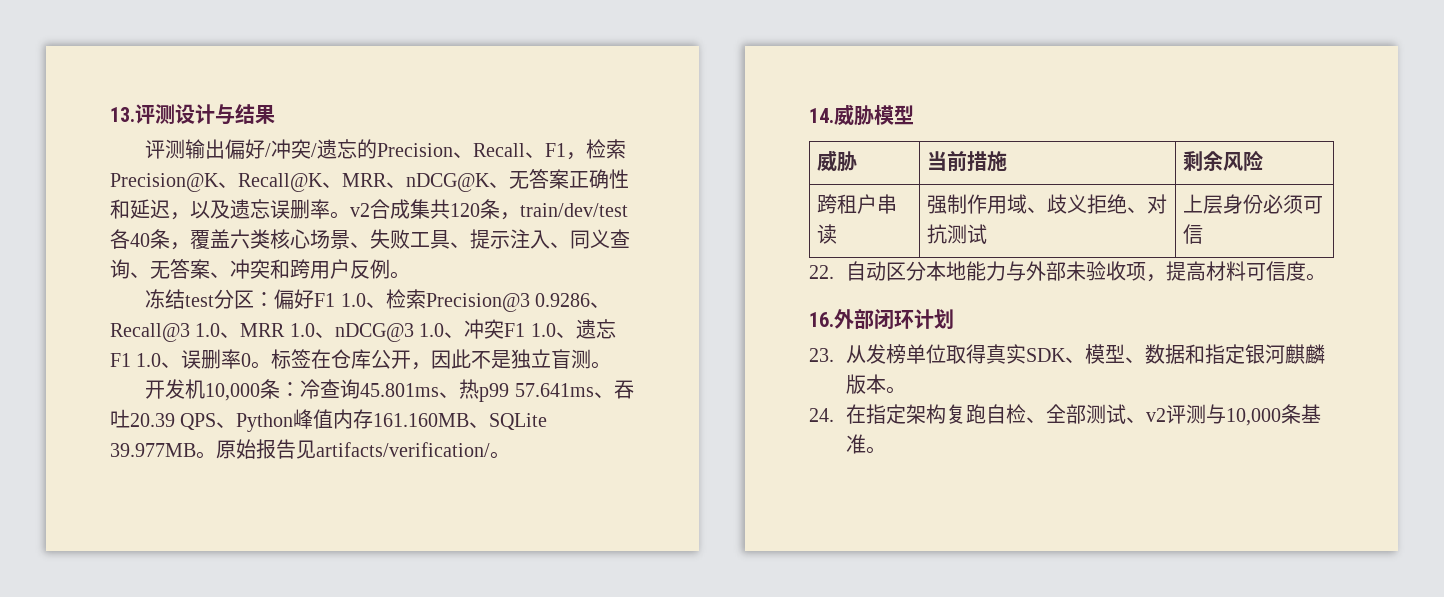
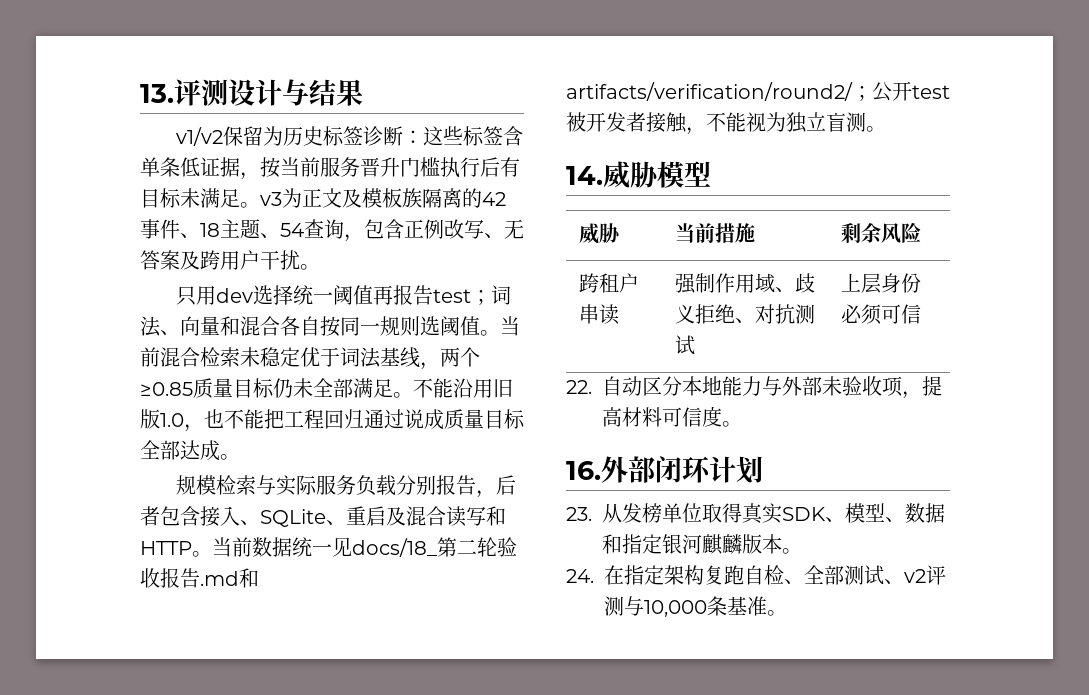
[145,139,627,160] [110,169,629,192] [110,199,628,220] [110,229,630,250] [110,259,410,279] [145,289,611,312] [110,319,616,342] [110,349,612,370] [145,379,634,402] [110,409,548,432] [110,439,490,459] 评测输出偏好/冲突/遗忘的Precision、Recall、F1，检索Precision@K、Recall@K、MRR、nDCG@K、无答案正确性和延迟，以及遗忘误删率。v2合成集共120条，train/dev/test各40条，覆盖六类核心场景、失败工具、提示注入、同义查询、无答案、冲突和跨用户反例。 // 冻结test分区：偏好F1 1.0、检索Precision@3 0.9286、Recall@3 1.0、MRR 1.0、nDCG@3 1.0、冲突F1 1.0、遗忘F1 1.0、误删率0。标签在仓库公开，因此不是独立盲测。 // 开发机10,000条：冷查询45.801ms、热p99 57.641ms、吞吐20.39 QPS、Python峰值内存161.160MB、SQLite 39.977MB。原始报告见artifacts/verification/ -> [176,126,524,146] [140,157,520,180] [140,188,506,208] [140,219,524,242] [140,250,320,270] [176,285,512,306] [140,316,520,337] [140,347,480,370] [140,378,513,398] [140,409,525,432] [140,440,240,461] [176,475,517,498] [140,506,506,527] [140,537,517,557] [140,568,259,588] [566,81,950,102] [566,112,866,135] v1/v2保留为历史标签诊断：这些标签含单条低证据，按当前服务晋升门槛执行后有目标未满足。v3为正文及模板族隔离的42事件、18主题、54查询，包含正例改写、无答案及跨用户干扰。 // 只用dev选择统一阈值再报告test；词法、向量和混合各自按同一规则选阈值。当前混合检索未稳定优于词法基线，两个≥0.85质量目标仍未全部满足。不能沿用旧版1.0，也不能把工程回归通过说成质量目标全部达成。 // 规模检索与实际服务负载分别报告，后者包含接入、SQLite、重启及混合读写和HTTP。当前数据统一见docs/18_第二轮验收报告.md和artifacts/verification/round2/；公开test被开发者接触，不能视为独立盲测

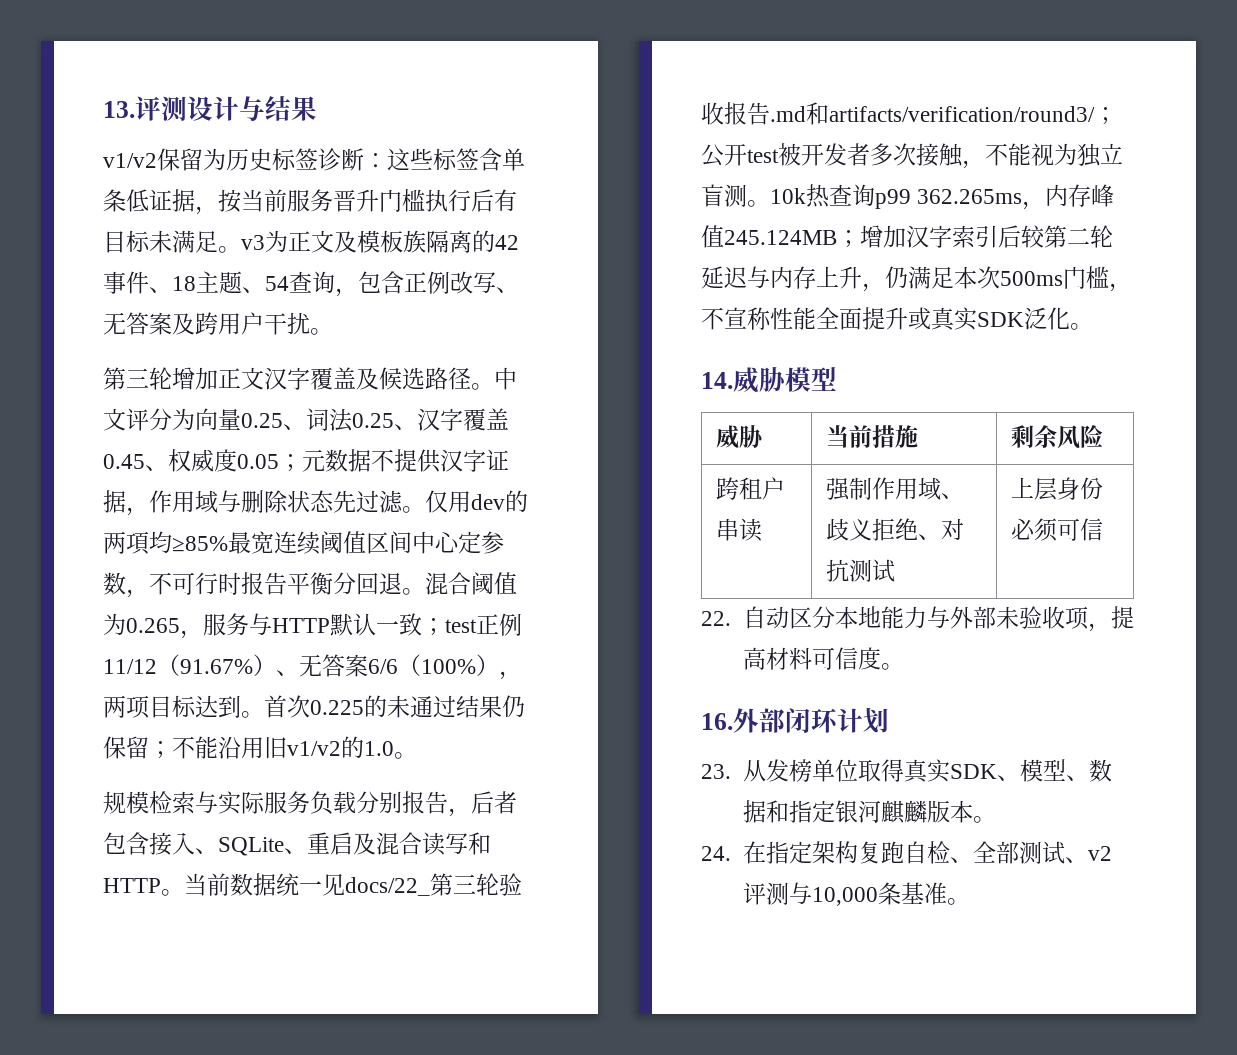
[176,285,512,306] [140,316,520,337] [140,347,480,370] [140,378,513,398] [140,409,525,432] [140,440,220,461] 只用dev选择统一阈值再报告test；词法、向量和混合各自按同一规则选阈值。当前混合检索未稳定优于词法基线，两个≥0.85质量目标仍未全部满足。不能沿用旧版1.0，也不能把工程回归通过说成质量目标全部达成 -> [103,367,517,390] [103,408,509,432] [103,449,509,473] [103,490,528,516] [103,531,504,555] [103,572,517,598] [103,613,522,639] [103,654,522,680] [103,695,525,719] [103,736,394,759] 第三轮增加正文汉字覆盖及候选路径。中文评分为向量0.25、词法0.25、汉字覆盖0.45、权威度0.05；元数据不提供汉字证据，作用域与删除状态先过滤。仅用dev的两項均≥85%最宽连续阈值区间中心定参数，不可行时报告平衡分回退。混合阈值为0.265，服务与HTTP默认一致；test正例11/12（91.67%）、无答案6/6（100%），两项目标达到。首次0.225的未通过结果仍保留；不能沿用旧v1/v2的1.0
[352,537,477,557] docs/18_第二 -> [345,873,476,896] docs/22_第三
[566,82,853,101] artifacts/verification/round2/ -> [829,106,1095,122] artifacts/verification/round3/
(646, 122) none -> [870,143,916,166] 多次
(886, 129) none -> [770,184,1115,210] [701,225,1113,248] [701,266,1132,292] [701,307,1093,331] 10k热查询p99 362.265ms，内存峰值245.124MB；增加汉字索引后较第二轮延迟与内存上升，仍满足本次500ms门槛，不宣称性能全面提升或真实SDK泛化。

